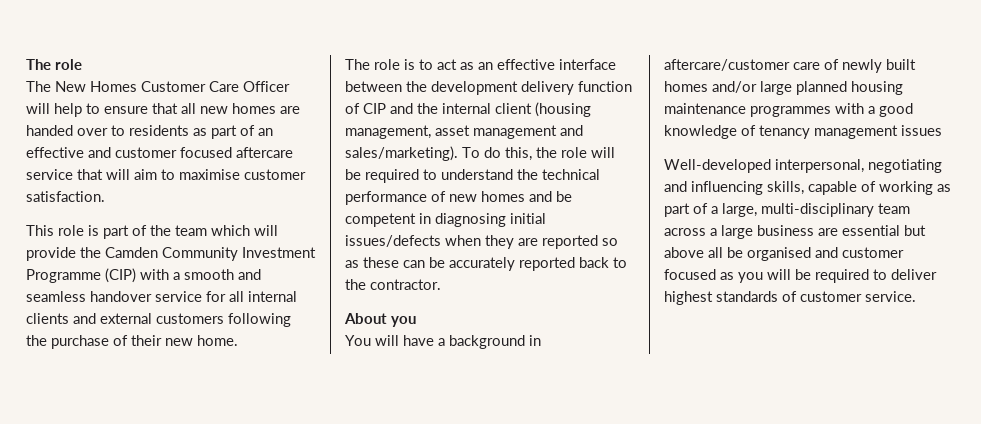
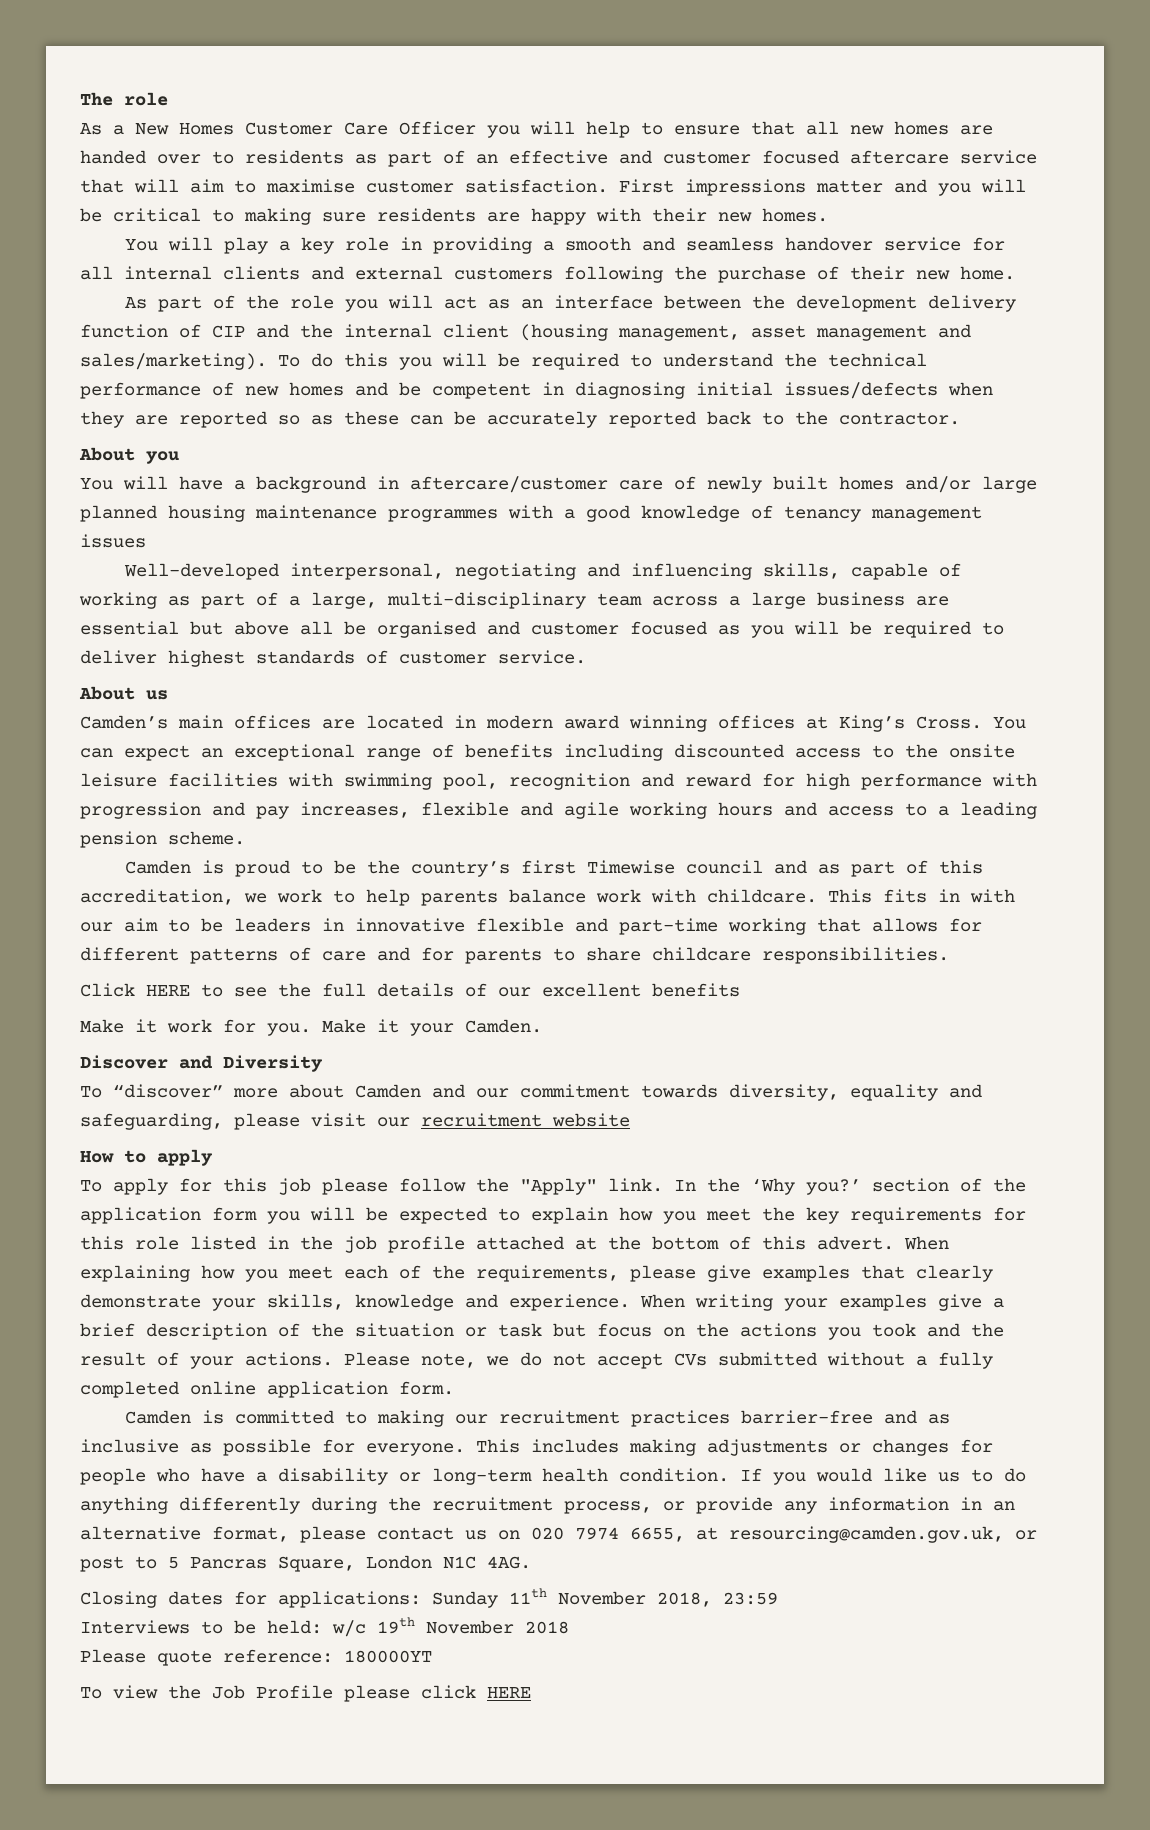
[26,81,51,92] The -> [80,123,124,135] As a
(290, 86) none -> [487,125,520,138] you
[26,225,278,239] [26,247,316,261] [26,268,169,283] // This role is part of the team which will provide the Camden Community Investment Programme (CIP) with -> [619,179,1026,196] [80,208,828,225] [125,237,533,254] First impressions matter and you will be critical to making sure residents are happy with their new homes. // You will play a key role in providing
[345,59,433,70] The role is to -> [125,295,434,312] As part of the role you will
[497,59,555,70] effective -> (544, 304) none
[505,147,587,161] this, the role -> [344,353,432,370] this you
(916, 296) none -> [79,686,168,700] [80,715,1026,732] [80,744,1015,761] [80,773,1037,790] [80,802,1037,819] [80,831,245,848] [125,860,984,877] [80,889,1015,906] [80,918,982,935] [80,947,949,964] [80,983,740,997] [80,1019,542,1036] [80,1055,323,1072] [80,1084,982,1101] [80,1113,630,1130] [80,1149,213,1166] [80,1178,1026,1195] [80,1207,1026,1224] [80,1236,949,1253] [80,1265,993,1282] [80,1294,1004,1311] [80,1323,1004,1340] [80,1352,993,1369] [80,1381,454,1398] [125,1410,951,1427] [80,1439,993,1456] [80,1468,1026,1485] [80,1497,1015,1514] [80,1526,1037,1543] [80,1555,531,1572] [80,1588,778,1608] [80,1617,569,1637] [80,1649,432,1666] [80,1685,531,1702] // About us // Camden’s main offices are located in modern award winning offices at King’s Cross. You can expect an exceptional range of benefits including discounted access to the onsite leisure facilities with swimming pool, recognition and reward for high performance with progression and pay increases, flexible and agile working hours and access to a leading pension scheme. // Camden is proud to be the country’s first Timewise council and as part of this accreditation, we work to help parents balance work with childcare. This fits in with our aim to be leaders in innovative flexible and part-time working that allows for different patterns of care and for parents to share childcare responsibilities. // Click HERE to see the full details of our excellent benefits // Make it work for you. Make it your Camden. // Discover and Diversity // To “discover” more about Camden and our commitment towards diversity, equality and safeguarding, please visit our recruitment website // How to apply // To apply for this job please follow the "Apply" link. In the ‘Why you?’ section of the application form you will be expected to explain how you meet the key requirements for this role listed in the job profile attached at the bottom of this advert. When explaining how you meet each of the requirements, please give examples that clearly demonstrate your skills, knowledge and experience. When writing your examples give a brief description of the situation or task but focus on the actions you took and the result of your actions. Please note, we do not accept CVs submitted without a fully completed online application form. // Camden is committed to making our recruitment practices barrier-free and as inclusive as possible for everyone. This includes making adjustments or changes for people who have a disability or long-term health condition. If you would like us to do anything differently during the recruitment process, or provide any information in an alternative format, please contact us on 020 7974 6655, at resourcing@camden.gov.uk, or post to 5 Pancras Square, London N1C 4AG. // Closing dates for applications: Sunday 11th November 2018, 23:59 // Interviews to be held: w/c 19th November 2018 // Please quote reference: 180000YT // To view the Job Profile please click HERE

